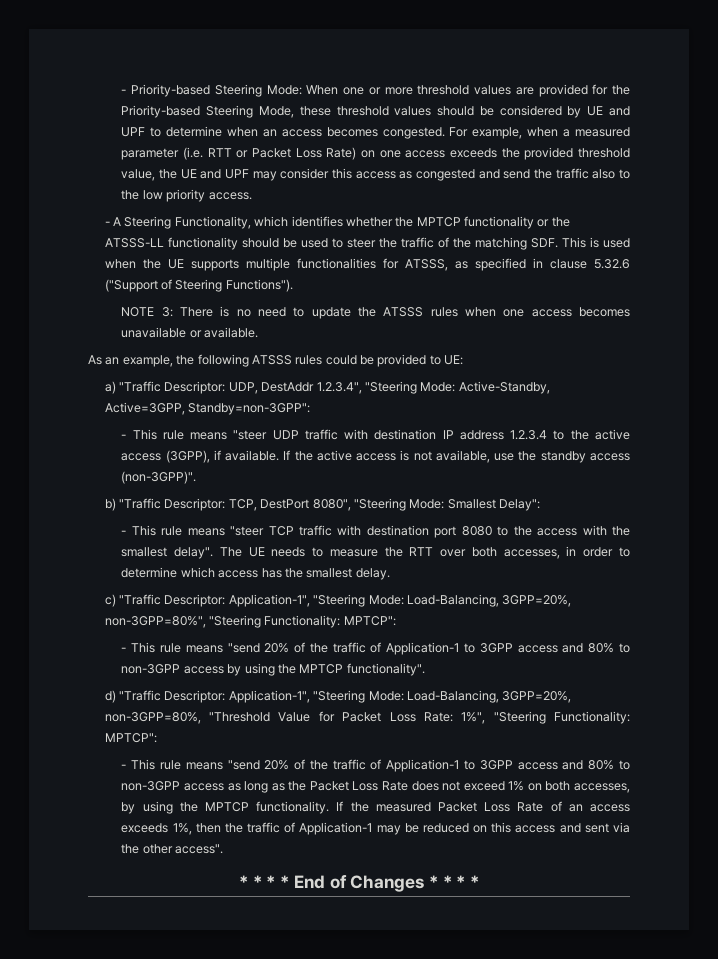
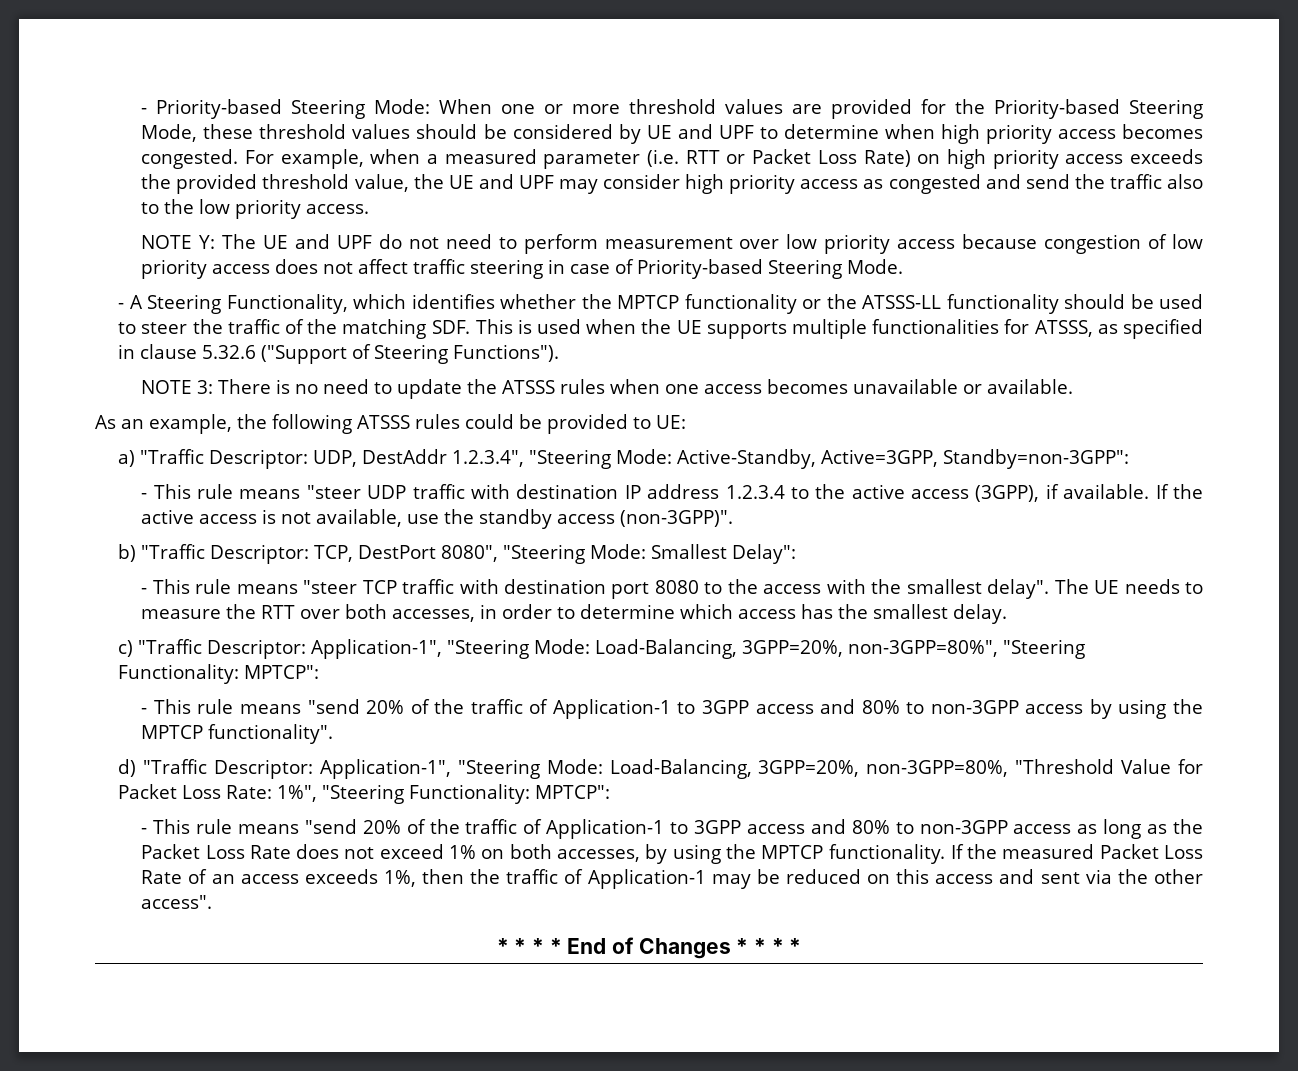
[262,129,277,137] an -> [940,124,1052,144] high priority
[379,150,401,158] one -> [946,149,1059,169] high priority
[332,168,353,179] this -> [685,174,796,194] high priority
(252, 196) none -> [141,234,1203,254] [141,259,904,279] // NOTE Y: The UE and UPF do not need to perform measurement over low priority access because congestion of low priority access does not affect traffic steering in case of Priority-based Steering Mode.

